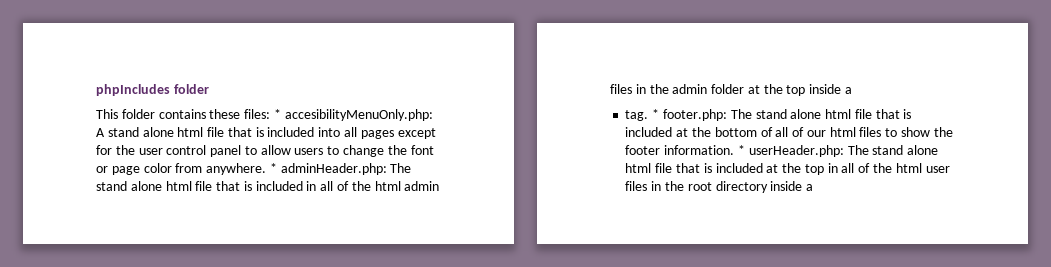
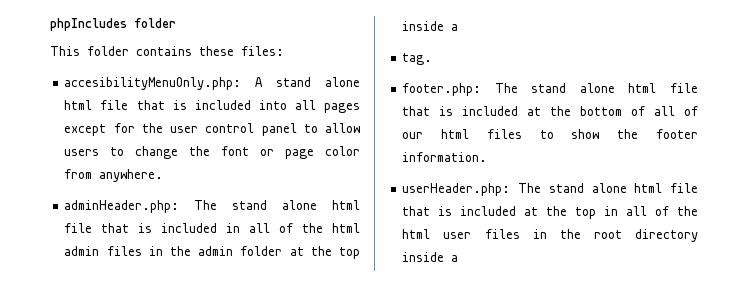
[273,109,281,119] * -> (284, 51) //
[269,163,277,173] * -> (164, 175) //
[652,109,660,119] * -> (433, 59) //
[737,145,745,155] * -> (488, 157) //

